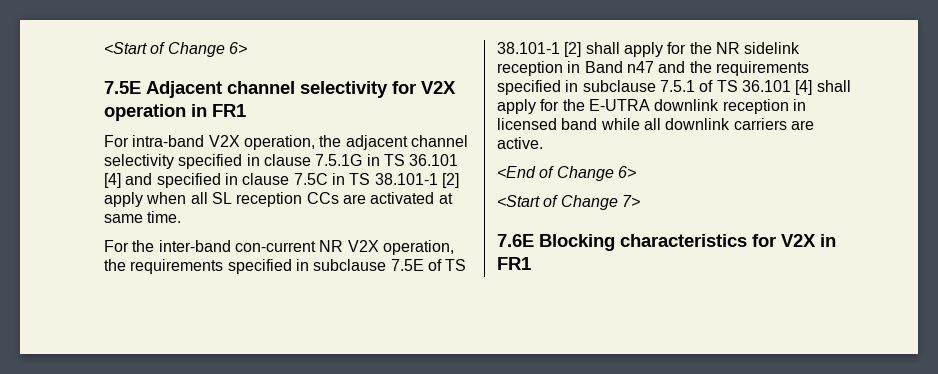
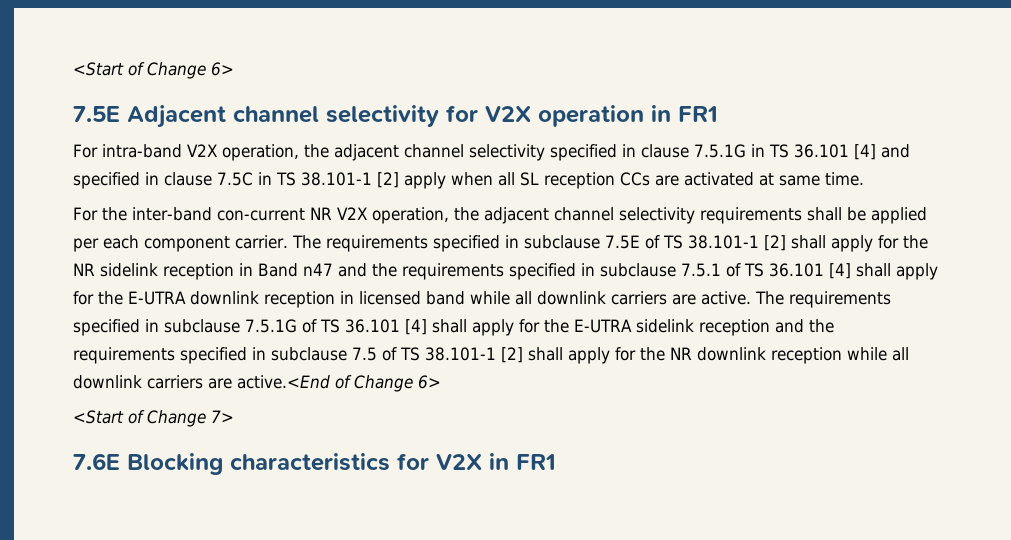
(126, 265) none -> [483,207,927,224] [73,235,321,252] adjacent channel selectivity requirements shall be applied per each component carrier. The
[497,166,536,178] // <End -> [755,291,891,308] [73,319,834,336] [73,347,909,364] [73,375,330,389] The requirements specified in subclause 7.5.1G of TS 36.101 [4] shall apply for the E-UTRA sidelink reception and the requirements specified in subclause 7.5 of TS 38.101-1 [2] shall apply for the NR downlink reception while all downlink carriers are active.<End

